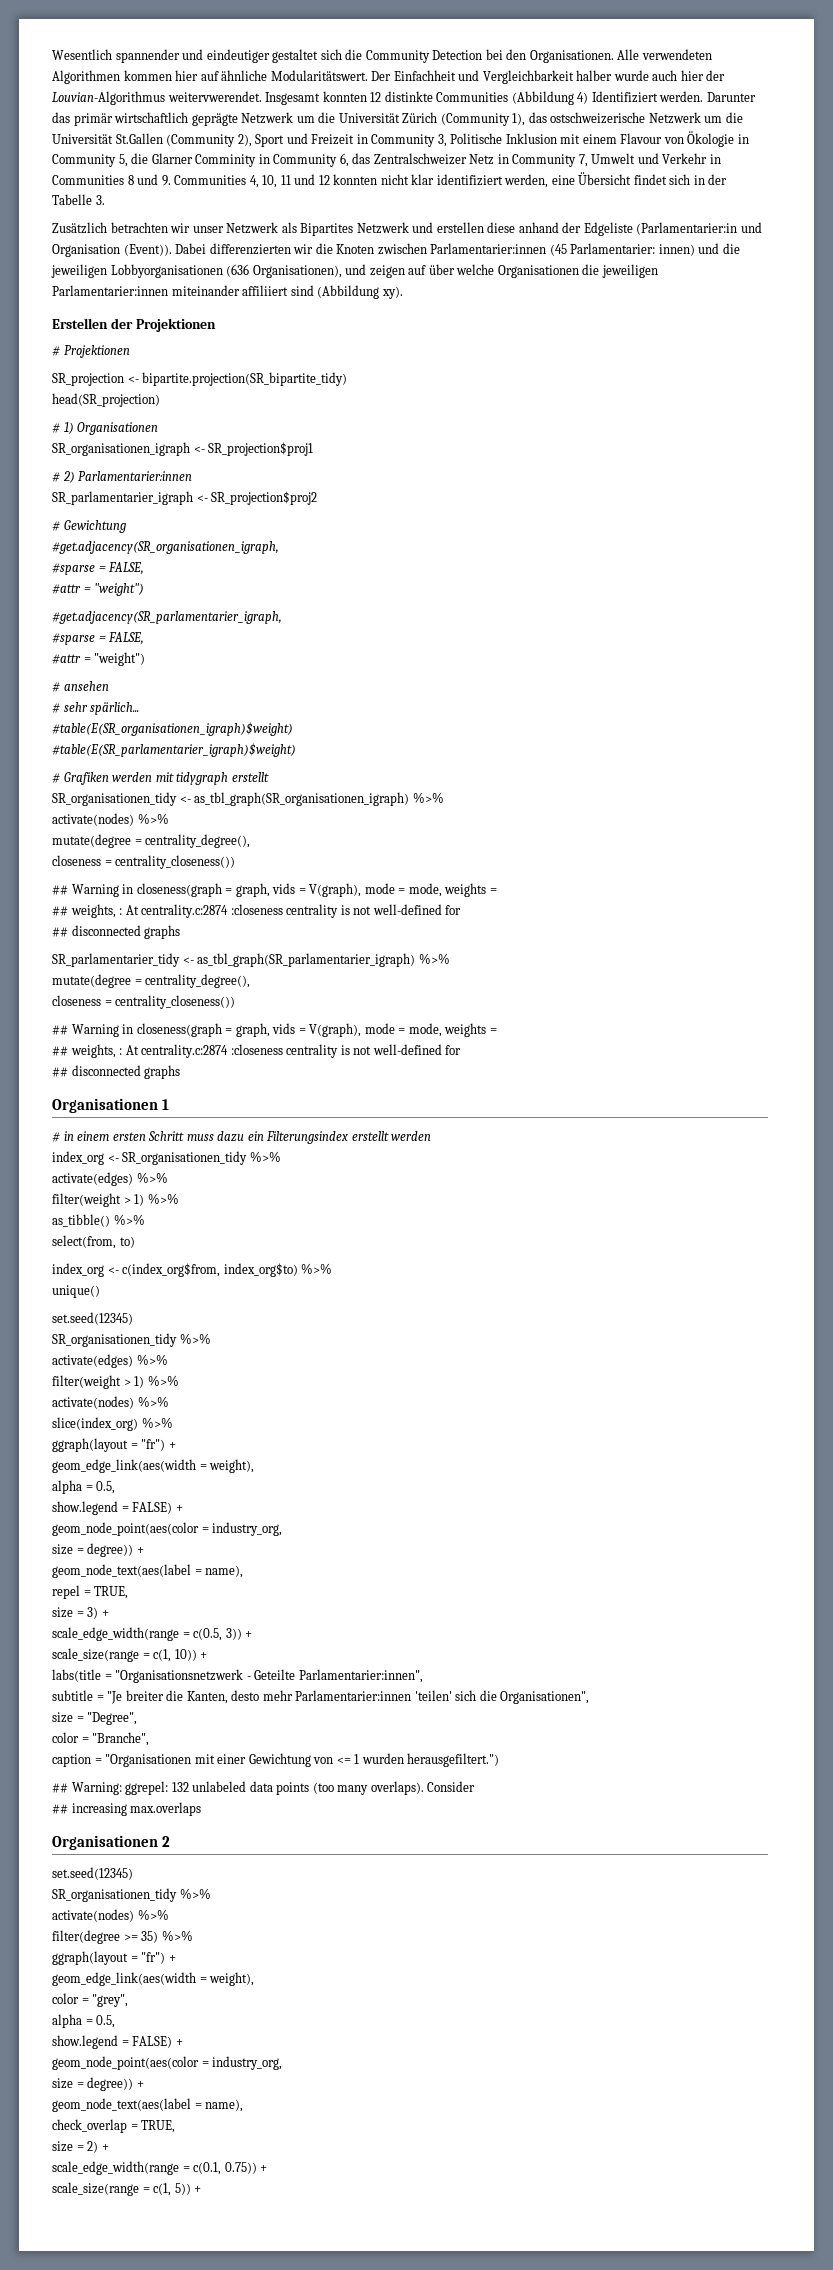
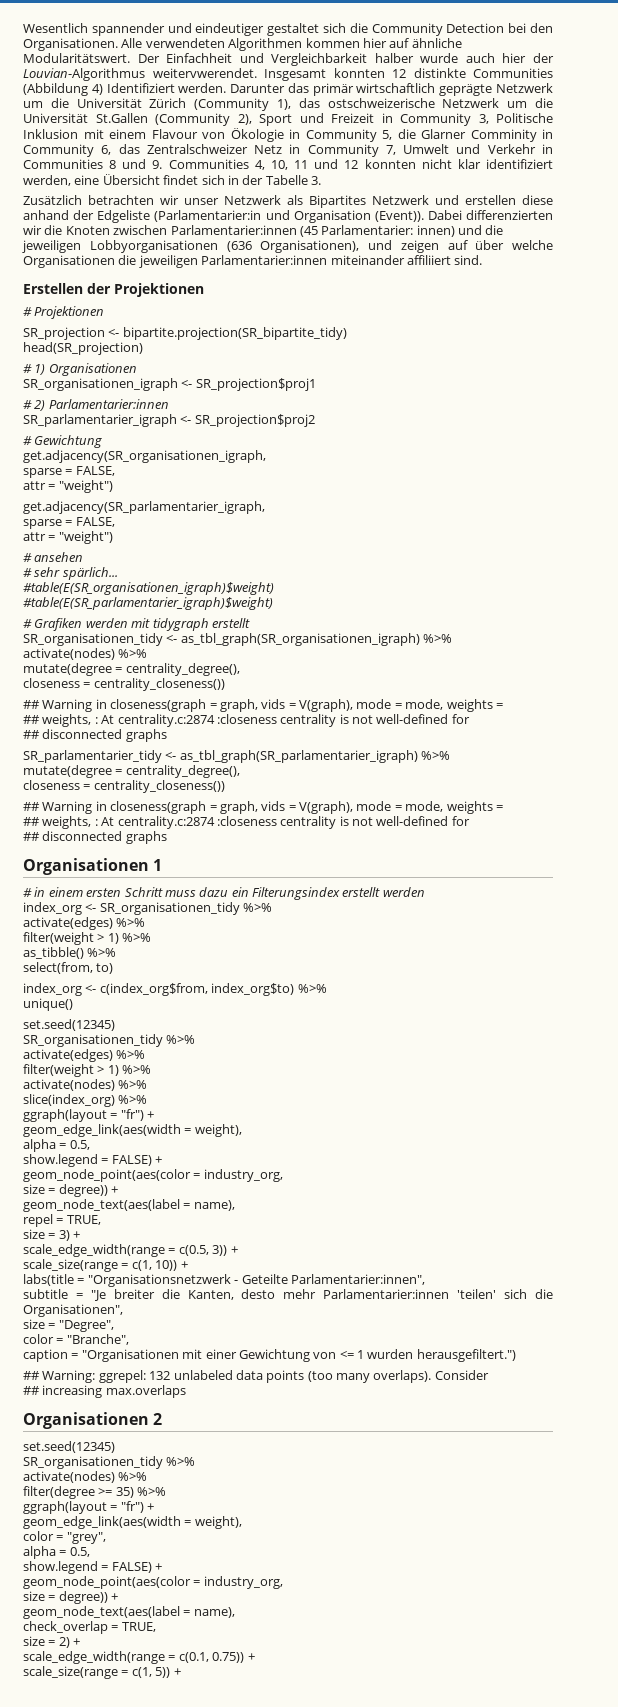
[290,285,403,299] sind (Abbildung xy). -> [454,255,483,265] sind.
[52,541,279,554] [52,562,145,575] [52,583,145,596] [52,611,282,624] [52,632,145,645] [52,654,81,664] #get.adjacency(SR_organisationen_igraph, // #sparse = FALSE, // #attr = "weight") // #get.adjacency(SR_parlamentarier_igraph, // #sparse = FALSE, // #attr -> [23,450,266,463] [23,466,115,478] [23,480,113,493] [23,501,265,514] [23,517,115,529] [23,532,46,541] get.adjacency(SR_organisationen_igraph, // sparse = FALSE, // attr = "weight") // get.adjacency(SR_parlamentarier_igraph, // sparse = FALSE, // attr

